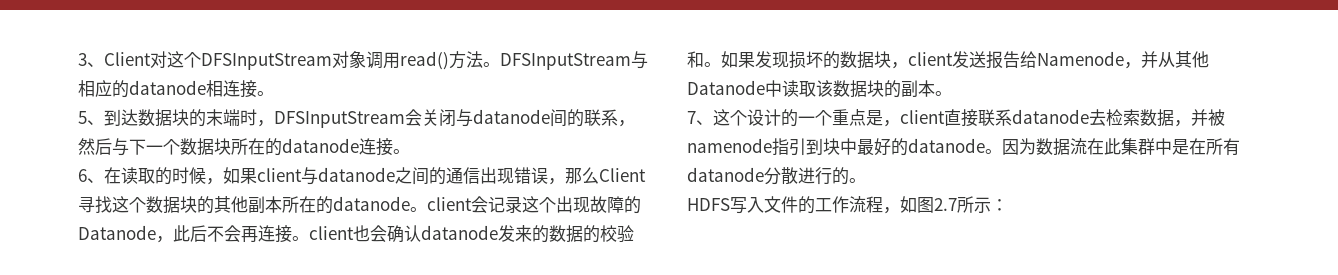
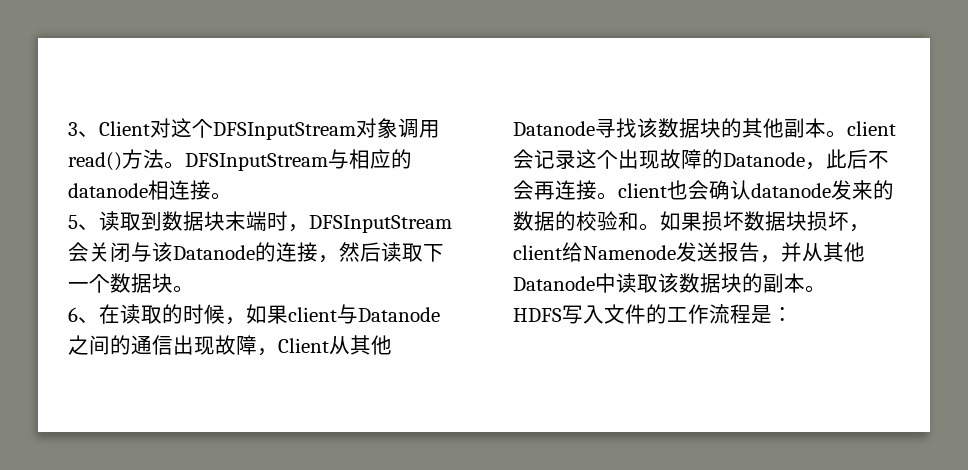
[104,109,206,127] 到达数据块的 -> [99,211,225,231] 读取到数据块
[473,109,635,127] [78,138,393,156] datanode间的联系，然后与下一个数据块所在的datanode连接 -> [152,242,444,263] [68,273,173,293] 该Datanode的连接，然后读取下一个数据块
[318,167,395,182] datanode -> [358,307,440,322] Datanode
[514,167,646,185] [78,196,146,213] 错误，那么Client寻找这个 -> [215,335,392,356] [513,118,658,138] 故障，Client从其他Datanode寻找该
[282,196,410,214] 所在的datanode -> (826, 128) none
[755,51,953,69] 发现损坏的数据块，client -> [702,211,870,232] [513,242,676,262] 损坏数据块损坏，client给Namenode
[1020,51,1124,68] 给Namenode -> (760, 252) none
[687,109,1225,127] [687,138,1240,156] [687,167,866,185] // 7、这个设计的一个重点是，client直接联系datanode去检索数据，并被namenode指引到块中最好的datanode。因为数据流在此集群中是在所有datanode分散进行的。 -> (826, 289) none
[883,196,991,214] ，如图2.7所示 -> [751,305,772,324] 是

